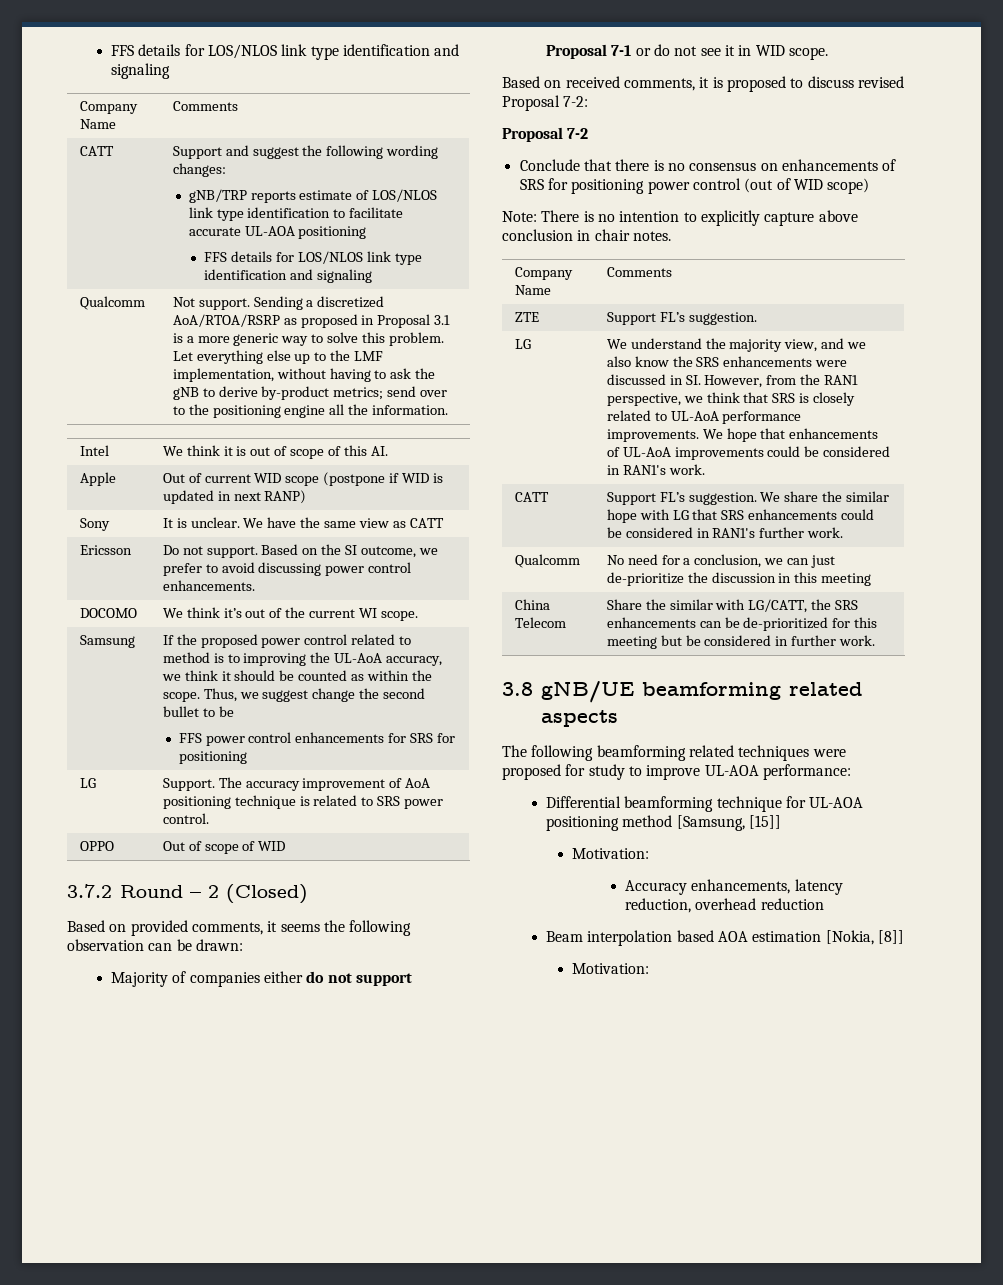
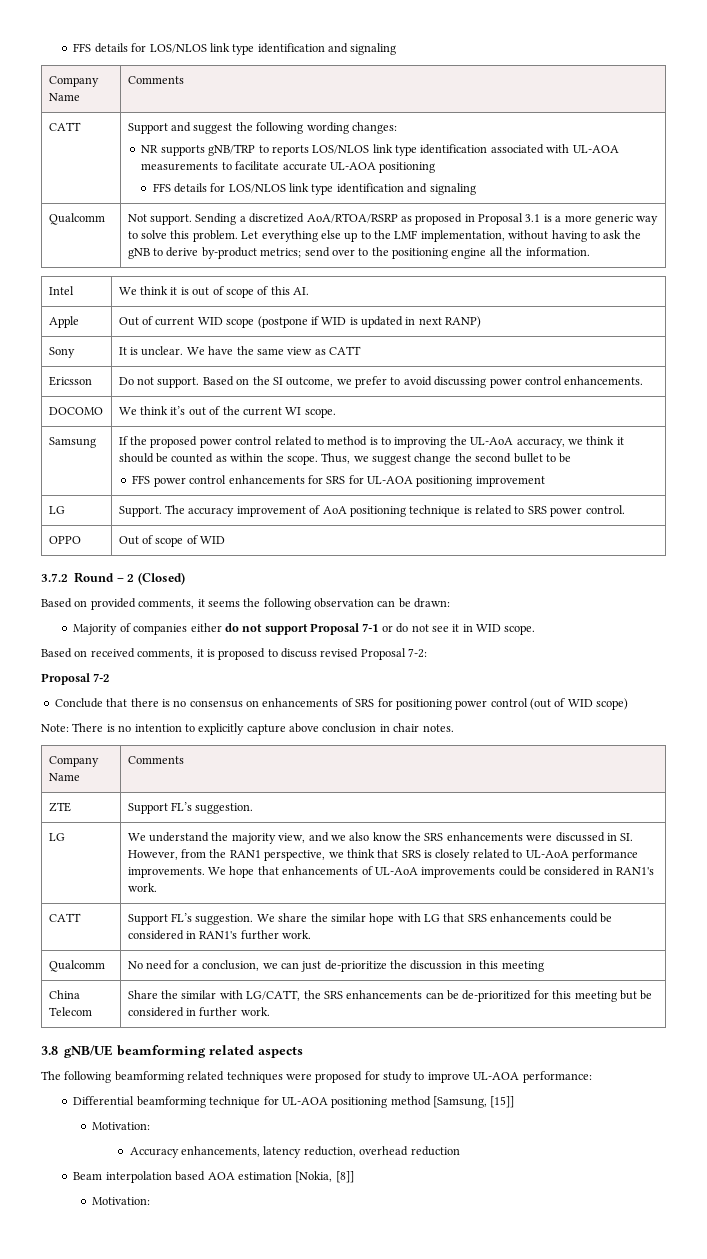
[188,189,438,203] [188,207,331,221] gNB/TRP reports estimate of LOS/NLOS link type identification -> [141,144,619,156] [141,162,219,171] NR supports gNB/TRP to reports LOS/NLOS link type identification associated with UL-AOA measurements
[178,751,247,764] positioning -> [366,476,545,487] UL-AOA positioning improvement

